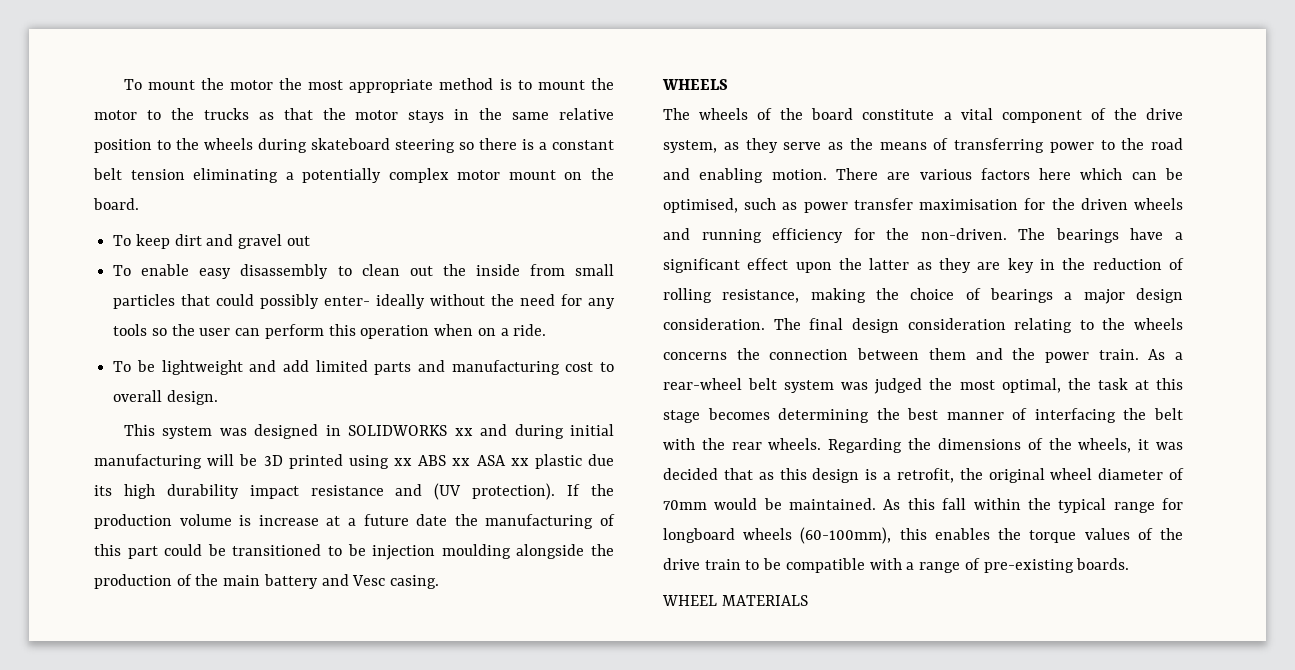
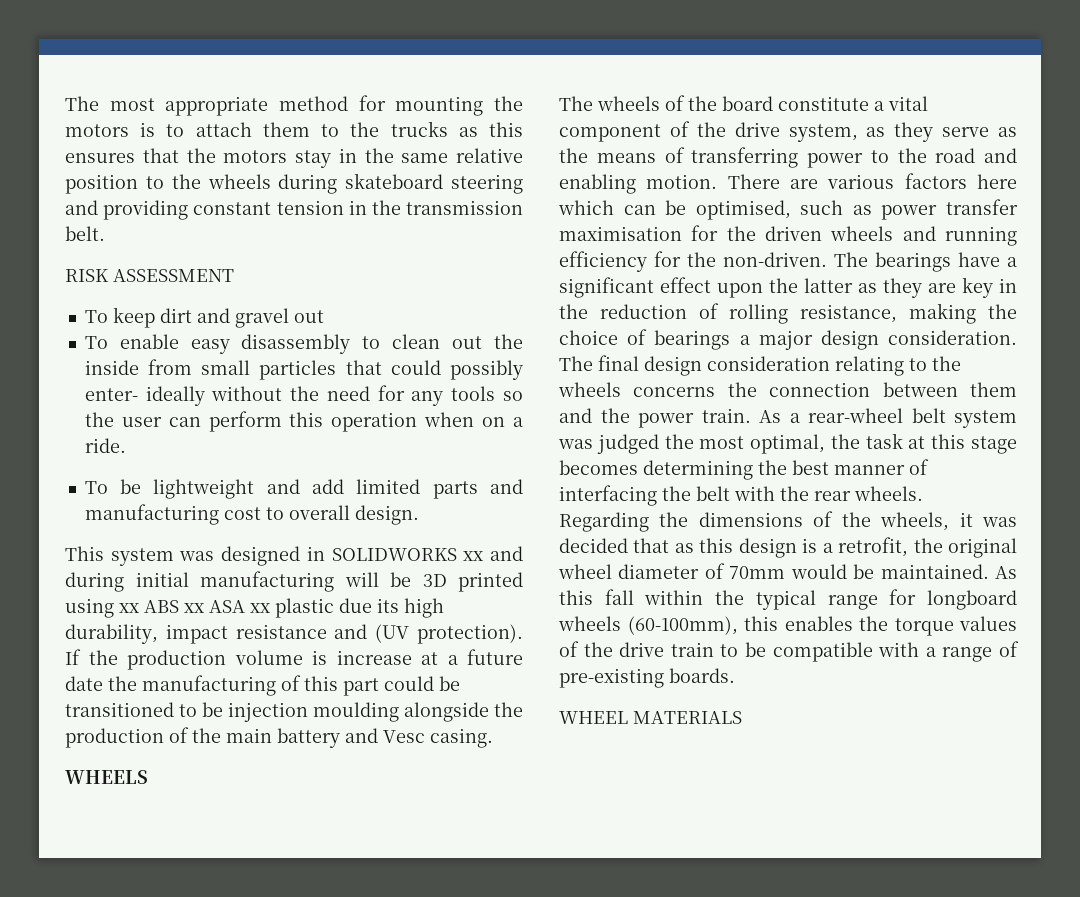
[123,78,614,93] [94,108,445,123] To mount the motor the most appropriate method is to mount the motor to the trucks as that the motor stays -> [65,95,523,116] [65,121,523,137] [65,148,331,168] The most appropriate method for mounting the motors is to attach them to the trucks as this ensures that the motors stay
[459,138,614,150] [93,168,614,183] [93,198,139,210] so there is a constant belt tension eliminating a potentially complex motor mount on the board. -> [65,200,523,220] [65,226,105,241] [65,269,234,282] and providing constant tension in the transmission belt. // RISK ASSESSMENT
[166,484,239,499] durability -> [65,624,158,644] durability,

